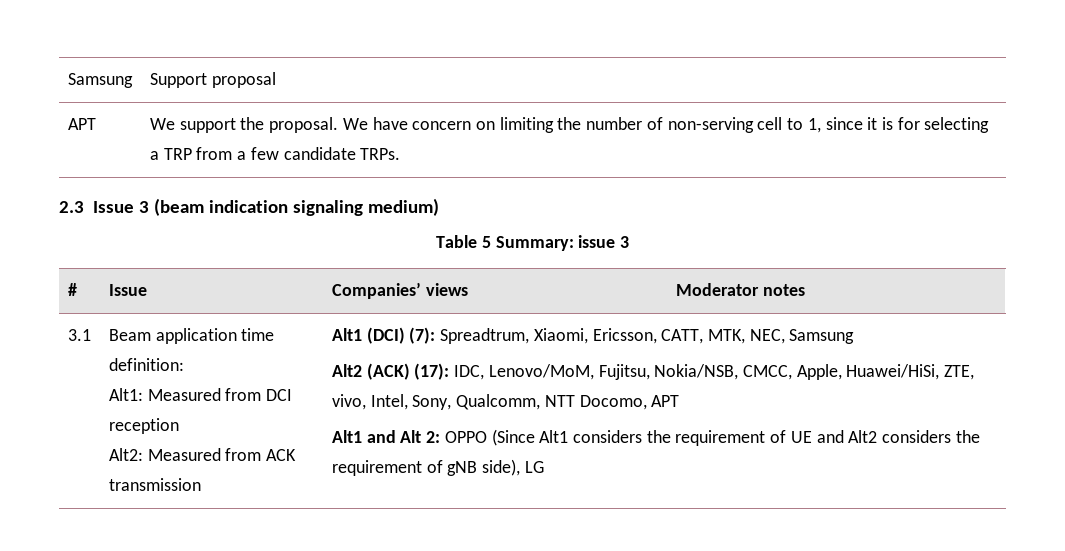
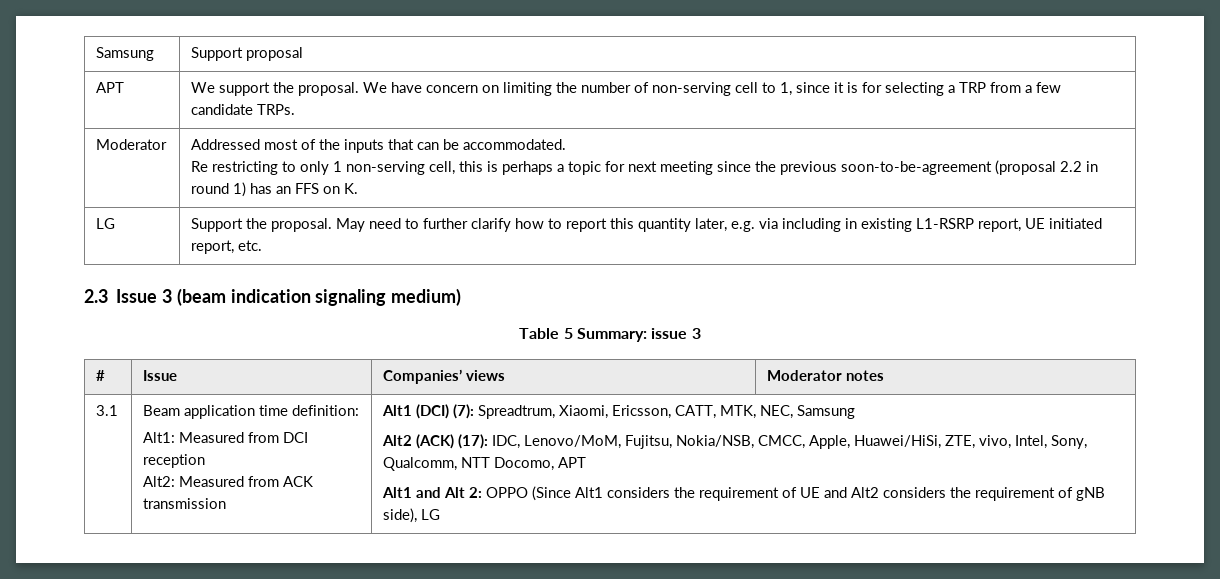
(401, 154) none -> [96,139,168,150] [191,139,567,153] [191,160,1099,175] [191,182,359,197] [96,218,116,229] [191,218,1103,232] [191,240,263,254] // Moderator | Addressed most of the inputs that can be accommodated. // Re restricting to only 1 non-serving cell, this is perhaps a topic for next meeting since the previous soon-to-be-agreement (proposal 2.2 in round 1) has an FFS on K. // LG | Support the proposal. May need to further clarify how to report this quantity later, e.g. via including in existing L1-RSRP report, UE initiated report, etc.

